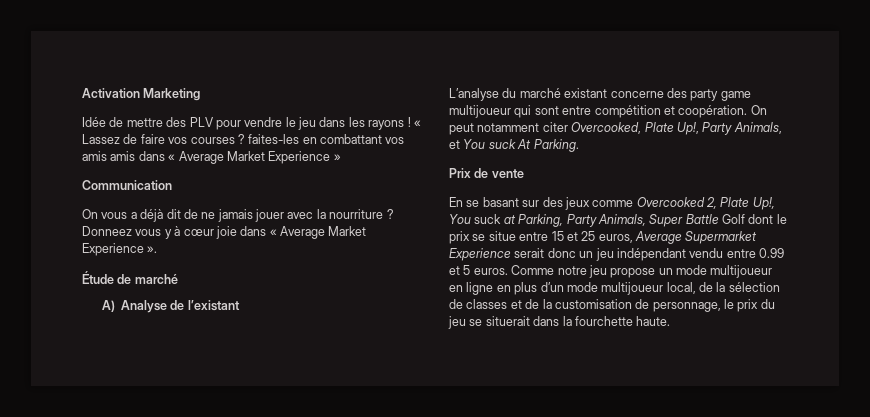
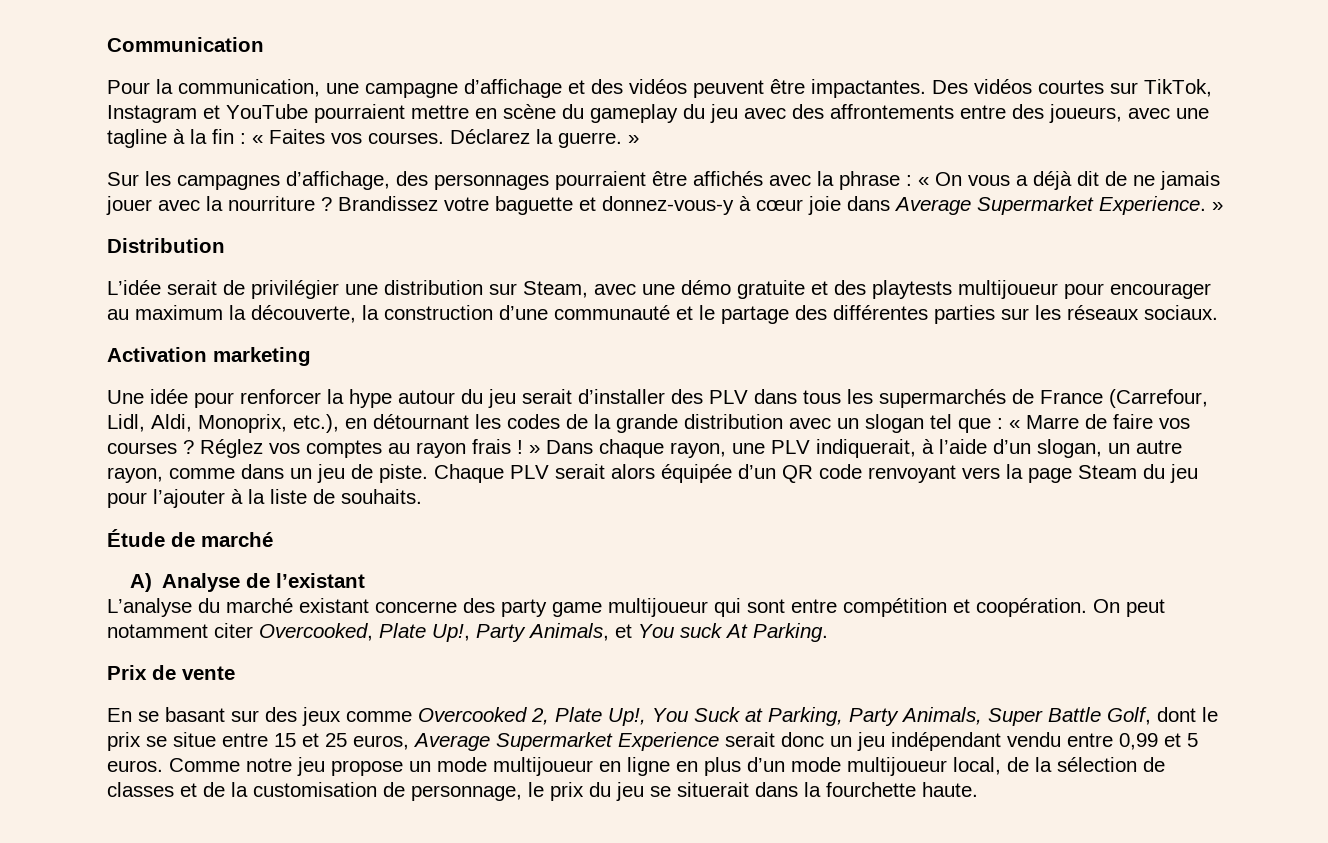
[82,88,201,101] [82,117,421,130] [82,134,405,144] [82,151,341,164] [82,180,172,190] Activation Marketing // Idée de mettre des PLV pour vendre le jeu dans les rayons ! « Lassez de faire vos courses ? faites-les en combattant vos amis amis dans « Average Market Experience » // Communication // -> [107,37,264,52] [107,79,1212,98] [107,104,1209,123] [107,129,639,148] [107,171,929,190] Communication // Pour la communication, une campagne d’affichage et des vidéos peuvent être impactantes. Des vidéos courtes sur TikTok, Instagram et YouTube pourraient mettre en scène du gameplay du jeu avec des affrontements entre des joueurs, avec une tagline à la fin : « Faites vos courses. Déclarez la guerre. » // Sur les campagnes d’affichage, des personnages pourraient être affichés avec la phrase : «
[82,226,367,239] [82,243,158,256] Donneez vous y à cœur joie dans « Average Market Experience ». -> [338,196,1223,215] [107,238,225,253] [107,280,1211,299] [107,305,1218,324] [107,347,311,366] [107,389,1208,408] [107,414,1190,433] [107,439,1182,458] [107,464,1198,483] [107,489,422,508] Brandissez votre baguette et donnez-vous-y à cœur joie dans Average Supermarket Experience. » // Distribution // L’idée serait de privilégier une distribution sur Steam, avec une démo gratuite et des playtests multijoueur pour encourager au maximum la découverte, la construction d’une communauté et le partage des différentes parties sur les réseaux sociaux. // Activation marketing // Une idée pour renforcer la hype autour du jeu serait d’installer des PLV dans tous les supermarchés de France (Carrefour, Lidl, Aldi, Monoprix, etc.), en détournant les codes de la grande distribution avec un slogan tel que : « Marre de faire vos courses ? Réglez vos comptes au rayon frais ! » Dans chaque rayon, une PLV indiquerait, à l’aide d’un slogan, un autre rayon, comme dans un jeu de piste. Chaque PLV serait alors équipée d’un QR code renvoyant vers la page Steam du jeu pour l’ajouter à la liste de souhaits.
[474,214,502,224] suck -> [694,707,741,722] Suck
[722,214,745,224] Golf -> [1107,707,1151,725] Golf,
[759,248,784,258] 0.99 -> [1119,733,1158,750] 0,99

